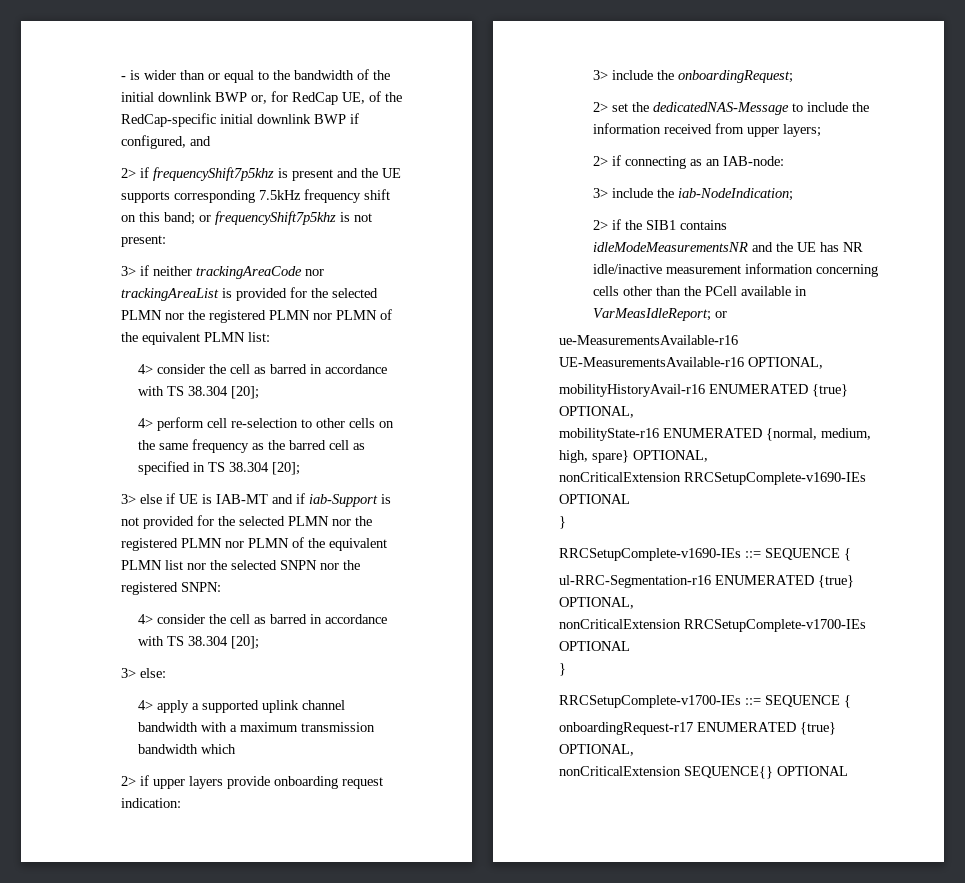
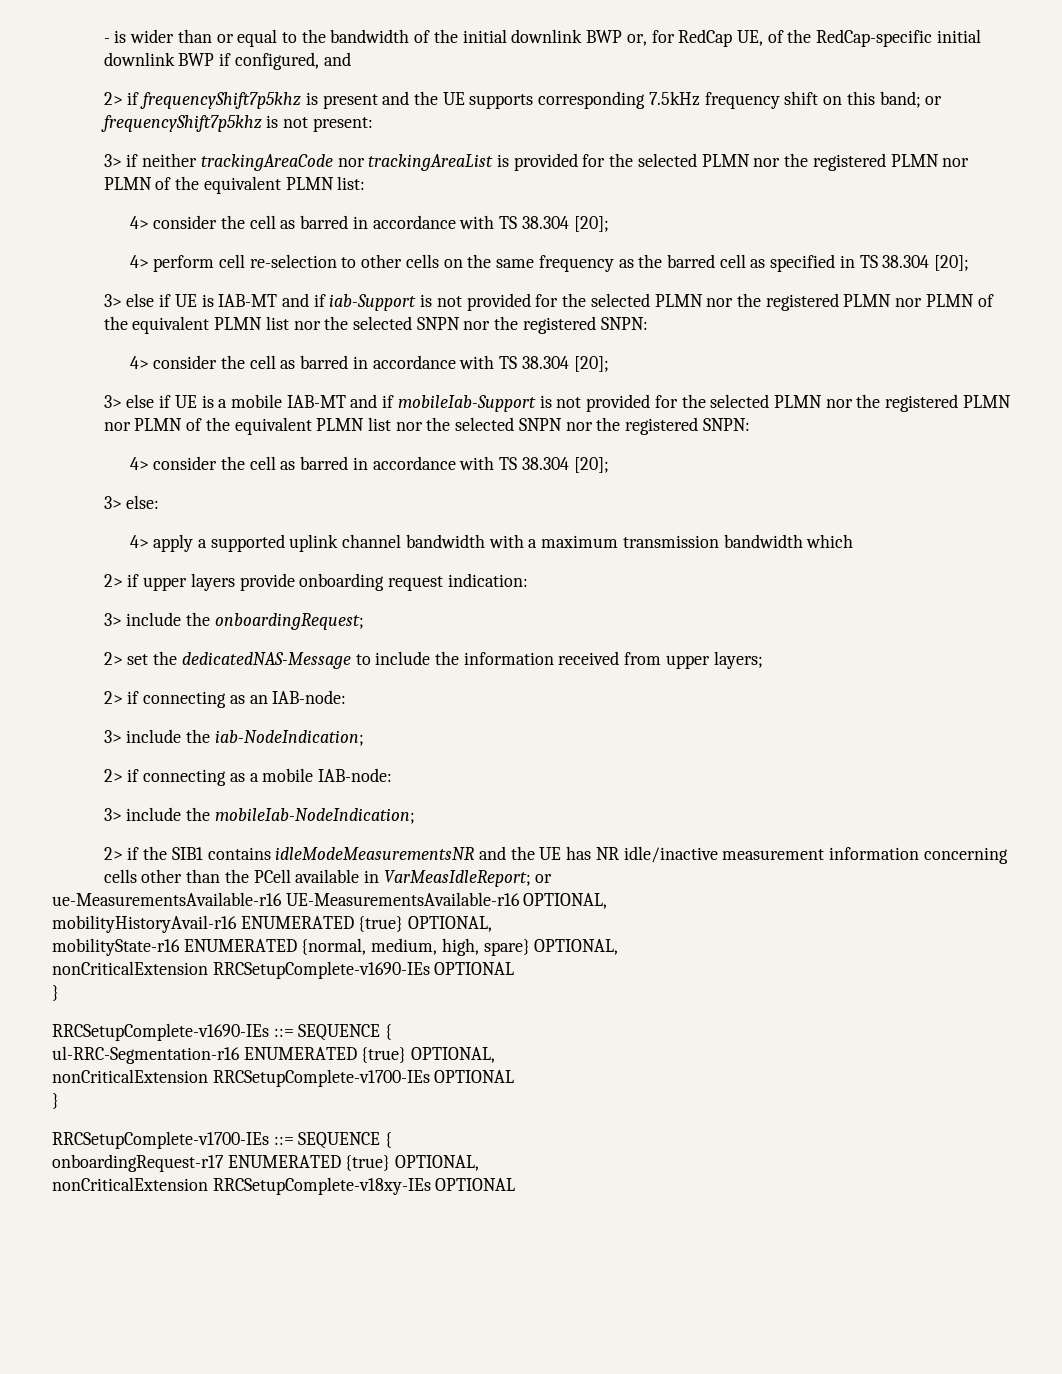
(259, 642) none -> [103,394,1011,412] [103,417,750,435] [129,456,609,473] // 3> else if UE is a mobile IAB-MT and if mobileIab-Support is not provided for the selected PLMN nor the registered PLMN nor PLMN of the equivalent PLMN list nor the selected SNPN nor the registered SNPN: // 4> consider the cell as barred in accordance with TS 38.304 [20];
(793, 194) none -> [103,768,393,786] [103,807,415,824] // 2> if connecting as a mobile IAB-node: // 3> include the mobileIab-NodeIndication;
[684,766,773,779] SEQUENCE{} -> [212,1177,431,1195] RRCSetupComplete-v18xy-IEs

